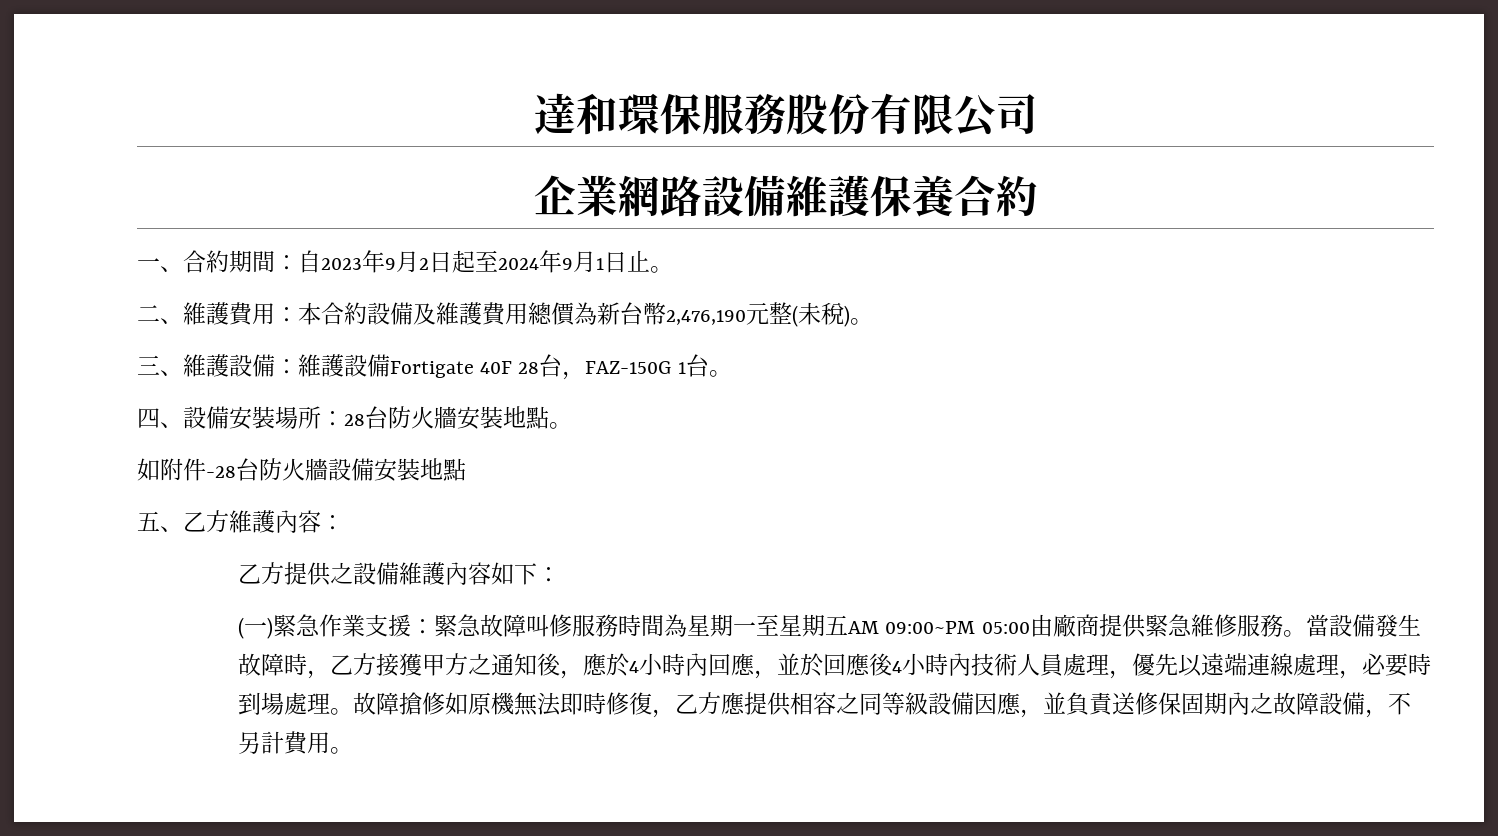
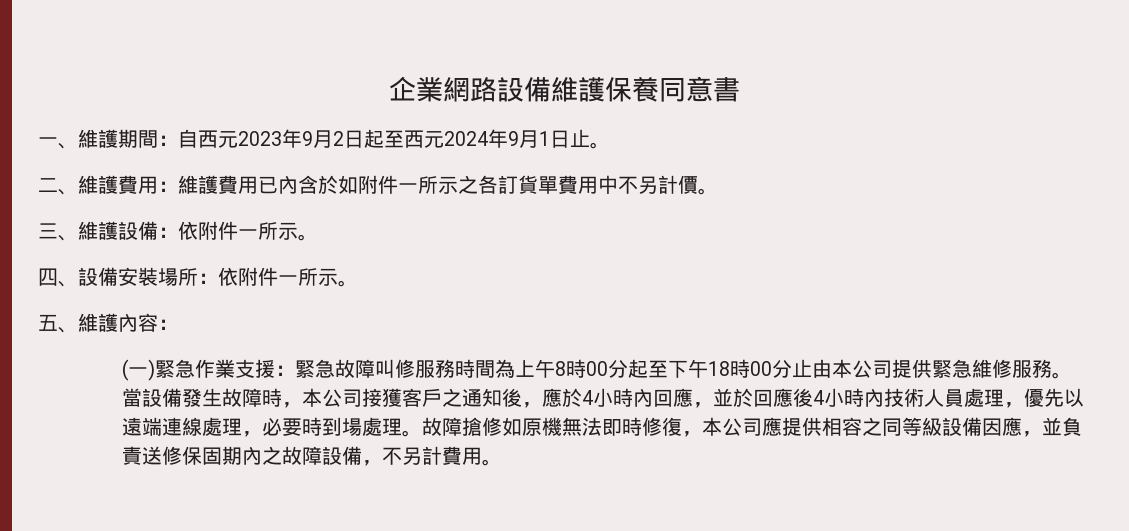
[533,93,1038,138] 達和環保服務股份有限公司 // -> (389, 88) none
[953,175,1038,217] 合約 -> [659,76,740,102] 同意書
[183,250,229,273] 合約 -> [78,129,118,148] 維護
(321, 261) none -> [198,130,238,148] 西元
(498, 261) none -> [404,130,444,148] 西元
[298,302,873,327] [137,354,709,380] 本合約設備及維護費用總價為新台幣2,476,190元整(未稅)。 // 三、維護設備：維護設備Fortigate 40F 28台，FAZ-150G 1台 -> [178,175,718,195] [38,221,298,241] 維護費用已內含於如附件一所示之各訂貨單費用中不另計價。 // 三、維護設備：依附件一所示
[344,406,572,430] [137,458,466,482] 28台防火牆安裝地點。 // 如附件-28台防火牆設備安裝地點 -> [218,267,358,287] 依附件一所示。
[183,510,229,533] 乙方 -> (78, 330) none
[238,562,561,586] // 乙方提供之設備維護內容如下： -> (178, 324) none
[687,614,1099,637] 星期一至星期五AM 09:00~PM 05:00由廠商 -> [514,359,892,378] 上午8時00分起至下午18時00分止由本公司
[330,653,469,676] 乙方接獲甲方 -> [301,388,442,407] 本公司接獲客戶
[675,692,722,715] 乙方 -> [701,417,762,436] 本公司

